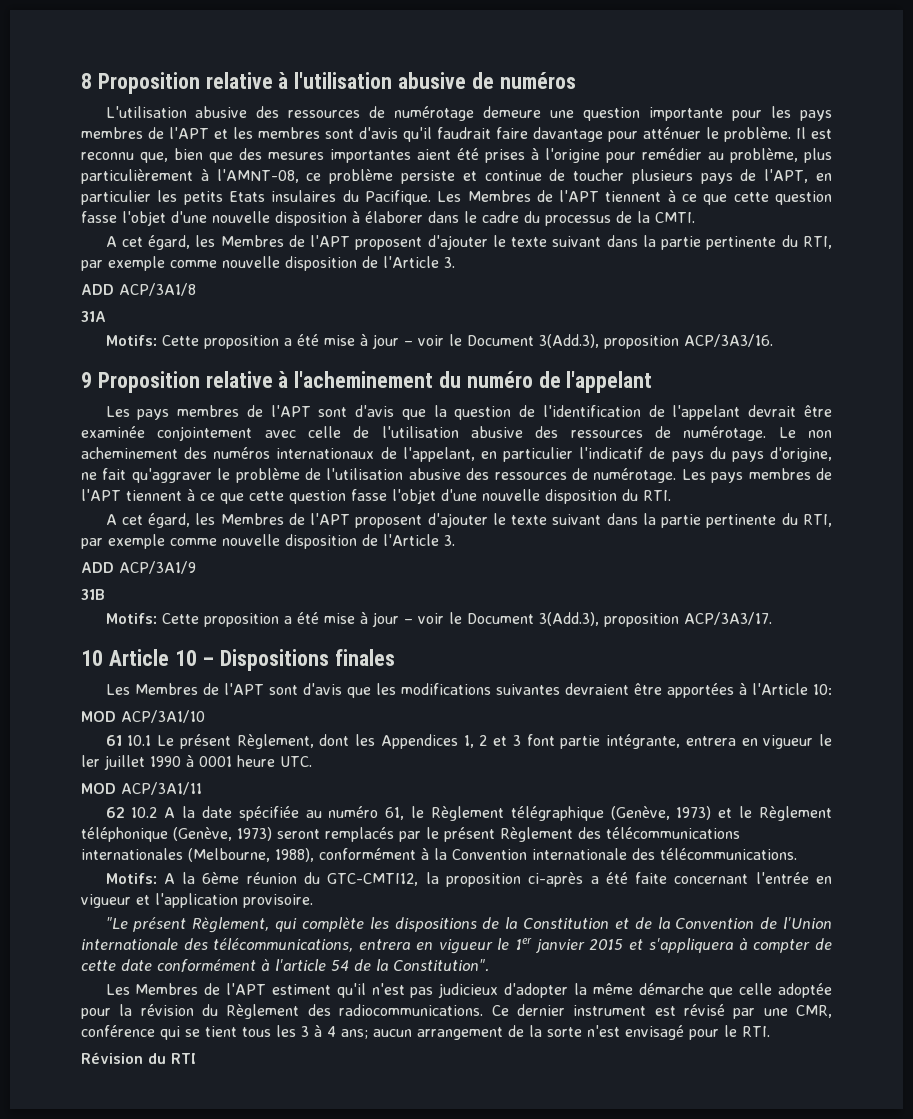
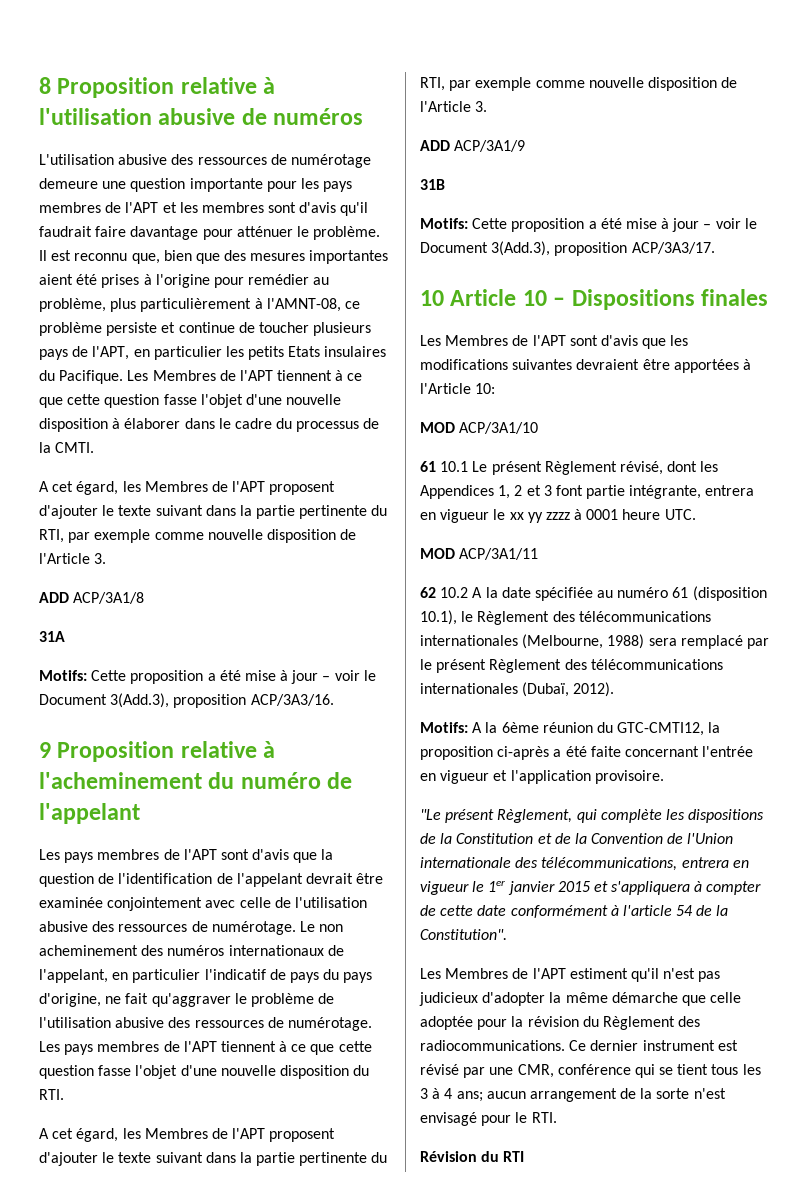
[236,734,314,749] Règlement, -> [544,461,663,475] Règlement révisé,
[81,755,181,770] ler juillet 1990 -> [509,512,570,523] xx yy zzzz
[385,806,833,821] [81,827,394,842] 61, le Règlement télégraphique (Genève, 1973) et le Règlement téléphonique (Genève, 1973) seront remplacés -> [672,586,767,601] [420,610,711,625] [420,634,743,649] 61 (disposition 10.1), le Règlement des télécommunications internationales (Melbourne, 1988) sera remplacé
[188,848,797,862] (Melbourne, 1988), conformément à la Convention internationale des télécommunications. -> [522,682,615,697] (Dubaï, 2012).

